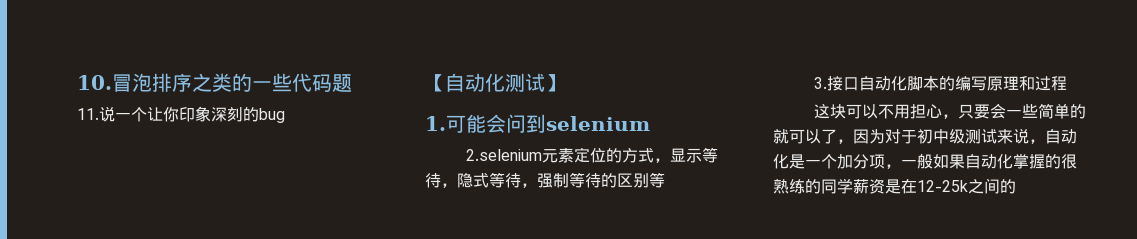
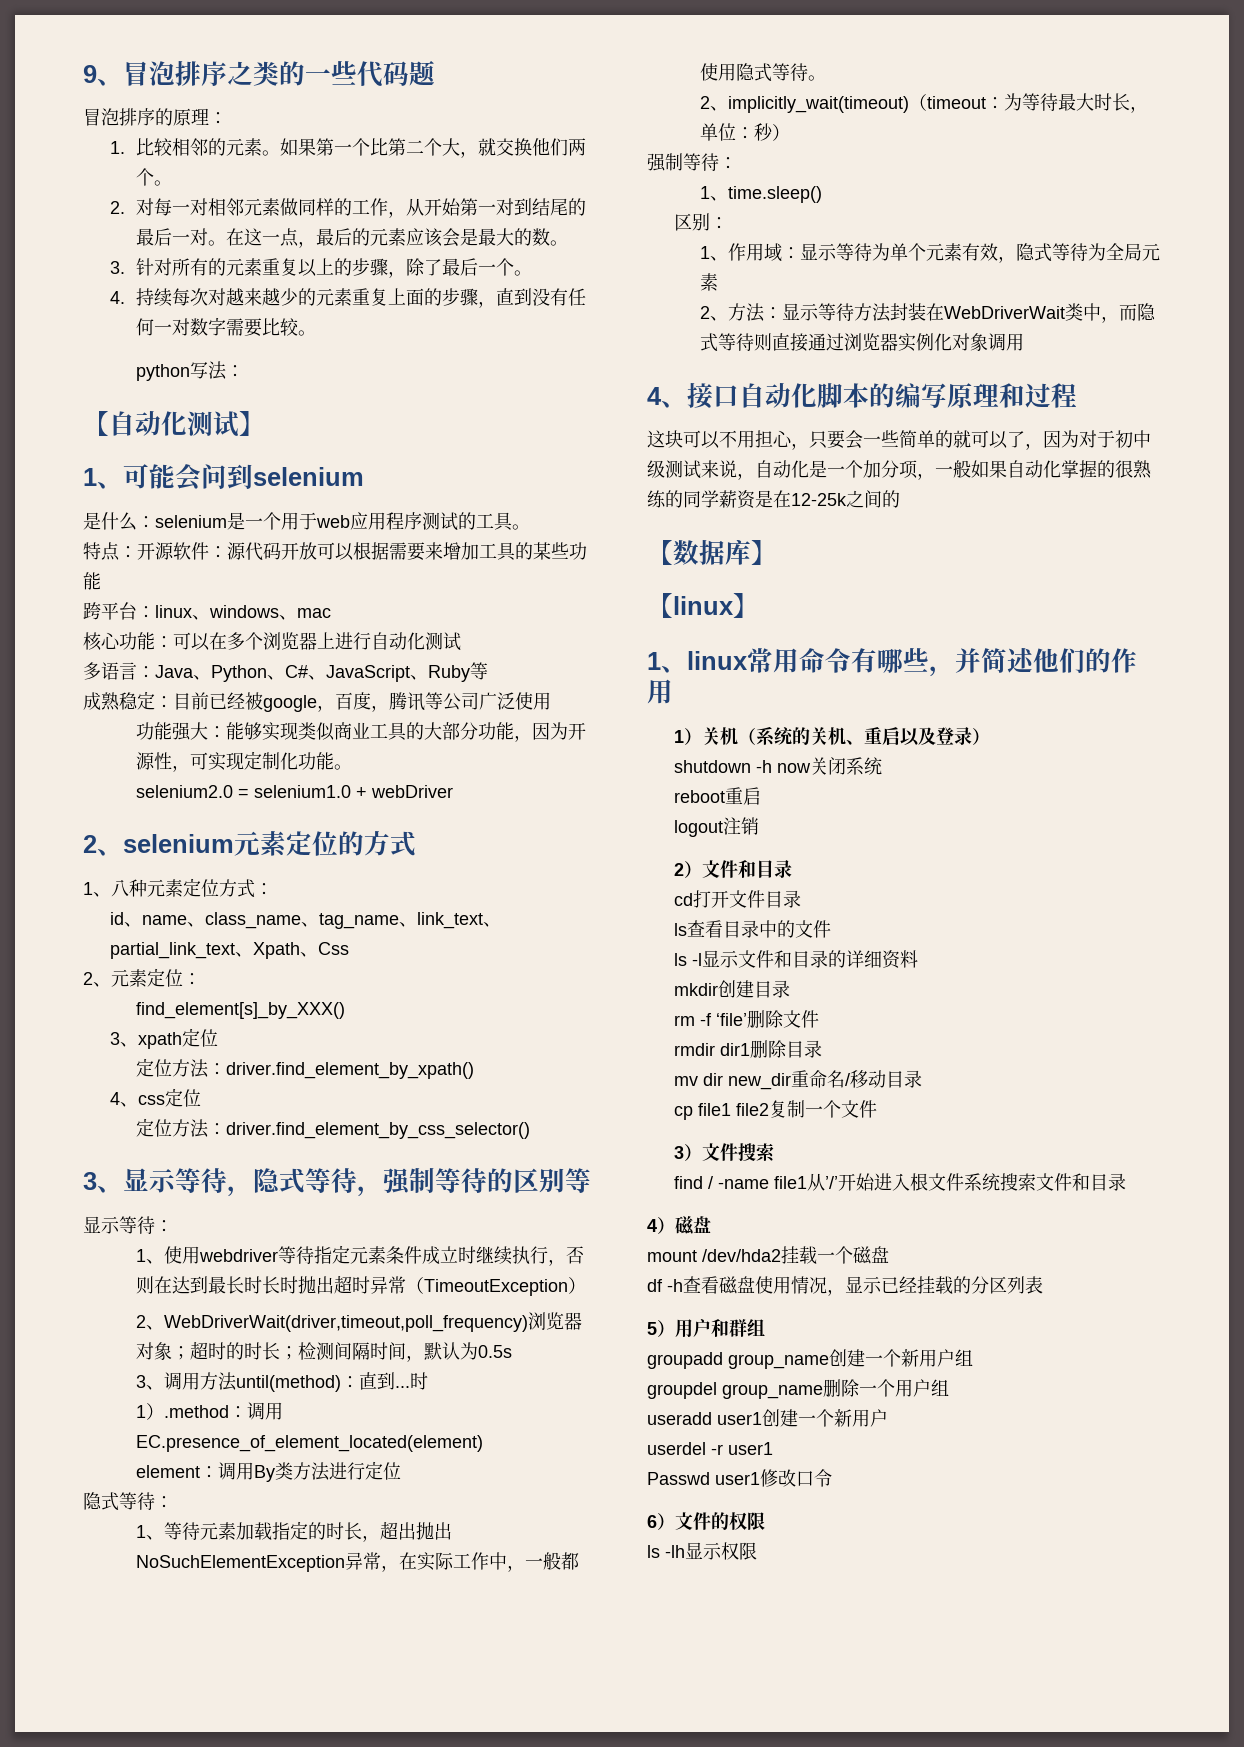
[77,75,112,90] 10. -> [83,65,123,86] 9、
[77,106,285,123] 11.说一个让你印象深刻的bug -> [83,108,227,126] [109,138,587,158] [136,168,173,186] [109,198,587,218] [136,228,569,248] [109,258,533,278] [109,288,587,308] [136,317,317,337] [136,361,245,381] 冒泡排序的原理： // 1.比较相邻的元素。如果第一个比第二个大，就交换他们两个。 // 2.对每一对相邻元素做同样的工作，从开始第一对到结尾的最后一对。在这一点，最后的元素应该会是最大的数。 // 3.针对所有的元素重复以上的步骤，除了最后一个。 // 4.持续每次对越来越少的元素重复上面的步骤，直到没有任何一对数字需要比较。 // python写法：
[425,116,446,131] 1. -> [83,468,123,489] 1、
[465,147,670,163] 2.selenium元素定位的方式， -> [83,512,530,531] [83,542,587,561] [83,572,101,590] [83,602,331,620] [83,632,461,651] [83,662,488,682] [83,691,551,712] [136,722,587,742] [136,751,353,772] [136,785,454,798] [83,831,416,857] [83,878,273,898] [109,912,501,929] [109,942,349,959] [83,968,201,987] [136,1002,346,1019] [109,1028,218,1049] [136,1058,475,1079] [109,1088,201,1107] [136,1118,531,1139] [83,1172,123,1193] 是什么：selenium是一个用于web应用程序测试的工具。 // 特点：开源软件：源代码开放可以根据需要来增加工具的某些功能 // 跨平台：linux、windows、mac // 核心功能：可以在多个浏览器上进行自动化测试 // 多语言：Java、Python、C#、JavaScript、Ruby等 // 成熟稳定：目前已经被google，百度，腾讯等公司广泛使用 // 功能强大：能够实现类似商业工具的大部分功能，因为开源性，可实现定制化功能。 // selenium2.0 = selenium1.0 + webDriver // 2、selenium元素定位的方式 // 1、八种元素定位方式： // id、name、class_name、tag_name、link_text、partial_link_text、Xpath、Css // 2、元素定位： // find_element[s]_by_XXX() // 3、xpath定位 // 定位方法：driver.find_element_by_xpath() // 4、css定位 // 定位方法：driver.find_element_by_css_selector() // 3、
[813,77,827,89] 3. -> [83,1216,173,1234] [136,1245,585,1266] [136,1275,587,1296] [136,1312,583,1332] [136,1341,513,1362] [136,1372,429,1392] [136,1402,284,1420] [136,1435,484,1452] [136,1461,402,1482] [83,1492,173,1511] [136,1521,453,1542] [136,1552,580,1572] [700,63,827,82] [700,93,1149,113] [700,123,791,141] [647,153,737,172] [700,186,823,203] [673,213,728,231] [700,243,1161,263] [700,273,719,291] [700,303,1157,323] [700,333,1025,352] [647,387,687,408] 显示等待： // 1、使用webdriver等待指定元素条件成立时继续执行，否则在达到最长时长时抛出超时异常（TimeoutException） // 2、WebDriverWait(driver,timeout,poll_frequency)浏览器对象；超时的时长；检测间隔时间，默认为0.5s // 3、调用方法until(method)：直到...时 // 1）.method：调用EC.presence_of_element_located(element) // element：调用By类方法进行定位 // 隐式等待： // 1、等待元素加载指定的时长，超出抛出NoSuchElementException异常，在实际工作中，一般都使用隐式等待。 // 2、implicitly_wait(timeout)（timeout：为等待最大时长，单位：秒） // 强制等待： // 1、time.sleep() // 区别： // 1、作用域：显示等待为单个元素有效，隐式等待为全局元素 // 2、方法：显示等待方法封装在WebDriverWait类中，而隐式等待则直接通过浏览器实例化对象调用 // 4、
(1016, 186) none -> [647,539,777,565] [647,593,759,618] [647,647,1137,677] [647,679,673,704] [673,726,990,746] [673,757,882,775] [673,787,761,805] [673,817,759,837] [673,860,792,878] [673,890,801,908] [673,920,831,938] [673,950,918,969] [673,980,790,998] [673,1010,819,1028] [673,1040,822,1058] [673,1070,922,1090] [673,1100,877,1120] [673,1143,774,1162] [673,1173,1126,1191] [647,1216,711,1235] [647,1246,889,1265] [647,1276,1043,1296] [647,1319,765,1338] [647,1349,973,1369] [647,1379,949,1399] [647,1409,888,1427] [647,1442,773,1455] [647,1469,832,1487] [647,1512,765,1530] [647,1542,757,1560] // 【数据库】 // 【linux】 // 1、linux常用命令有哪些，并简述他们的作用 // 1）关机（系统的关机、重启以及登录） // shutdown -h now关闭系统 // reboot重启 // logout注销 // 2）文件和目录 // cd打开文件目录 // ls查看目录中的文件 // ls -l显示文件和目录的详细资料 // mkdir创建目录 // rm -f ‘file’删除文件 // rmdir dir1删除目录 // mv dir new_dir重命名/移动目录 // cp file1 file2复制一个文件 // 3）文件搜索 // find / -name file1从’/’开始进入根文件系统搜索文件和目录 // 4）磁盘 // mount /dev/hda2挂载一个磁盘 // df -h查看磁盘使用情况，显示已经挂载的分区列表 // 5）用户和群组 // groupadd group_name创建一个新用户组 // groupdel group_name删除一个用户组 // useradd user1创建一个新用户 // userdel -r user1 // Passwd user1修改口令 // 6）文件的权限 // ls -lh显示权限

